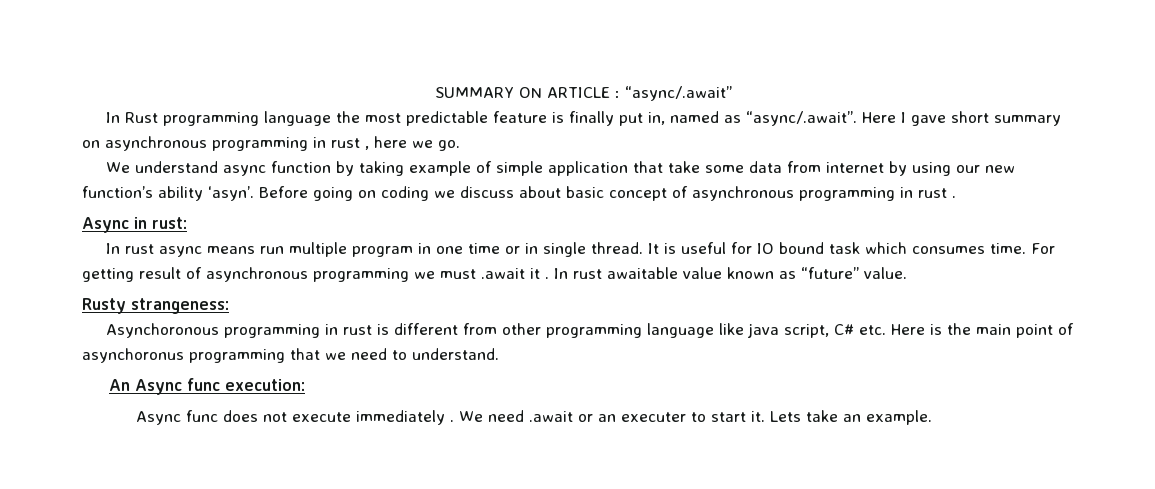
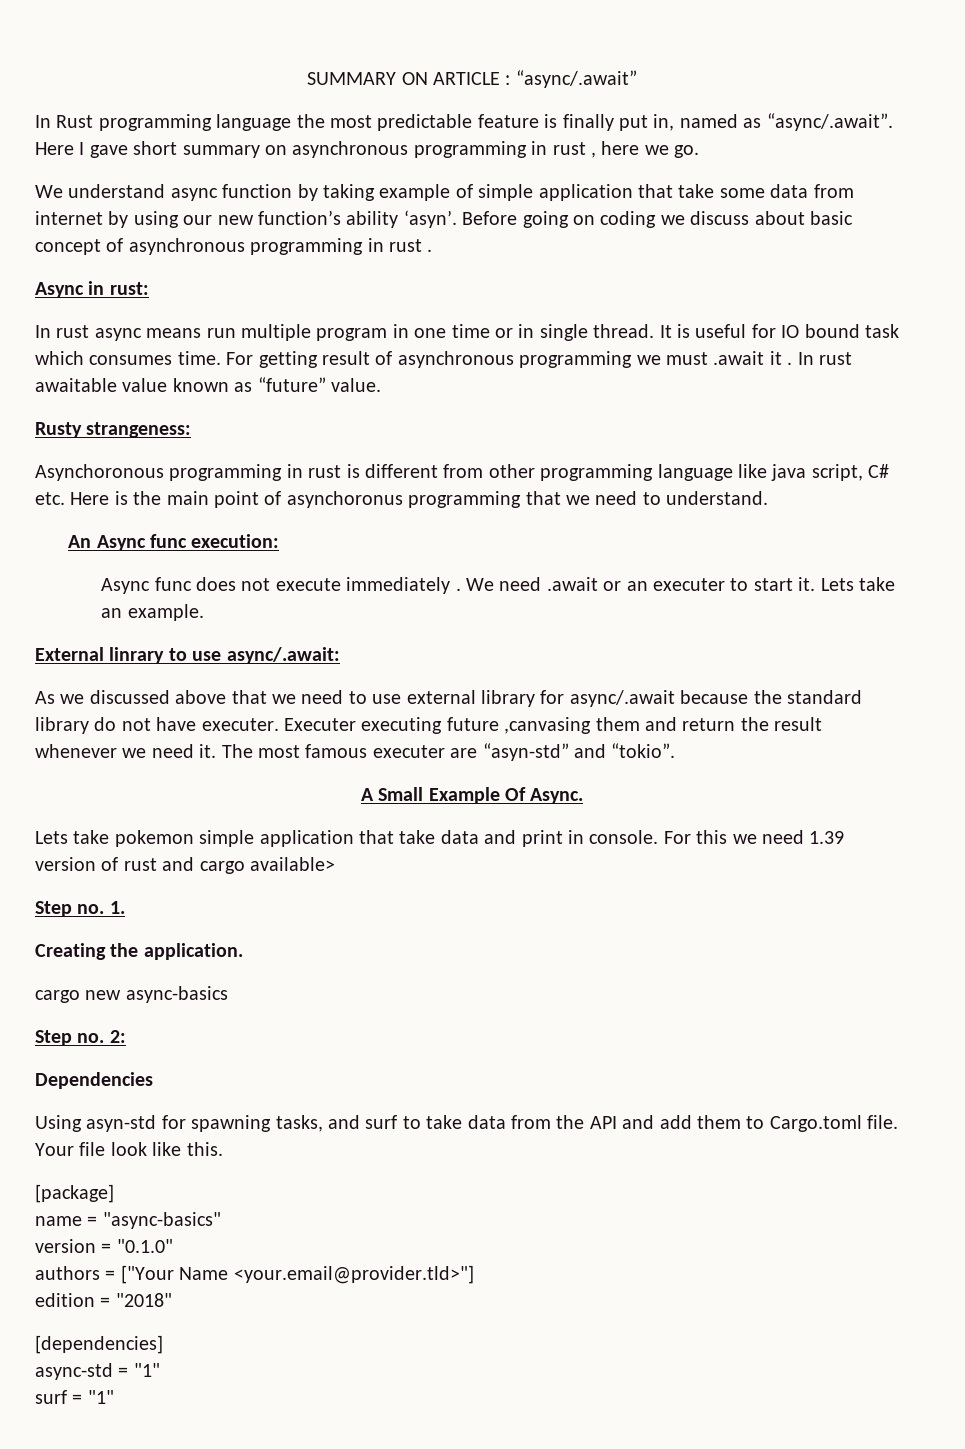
(932, 417) none -> [35,647,340,664] [35,690,862,707] [35,717,823,734] [35,743,676,761] [360,787,584,804] [35,830,845,847] [35,857,335,874] [35,901,125,917] [35,943,243,960] [35,986,228,1003] [35,1030,126,1046] [35,1072,153,1089] [35,1115,899,1132] [35,1142,223,1156] [35,1184,114,1203] [35,1212,221,1229] [35,1239,173,1253] [35,1265,474,1284] [35,1293,172,1307] [35,1335,163,1354] [35,1363,160,1380] [35,1390,114,1404] // External linrary to use async/.await: // As we discussed above that we need to use external library for async/.await because the standard library do not have executer. Executer executing future ,canvasing them and return the result whenever we need it. The most famous executer are “asyn-std” and “tokio”. // A Small Example Of Async. // Lets take pokemon simple application that take data and print in console. For this we need 1.39 version of rust and cargo available> // Step no. 1. // Creating the application. // cargo new async-basics // Step no. 2: // Dependencies // Using asyn-std for spawning tasks, and surf to take data from the API and add them to Cargo.toml file. Your file look like this. // [package] // name = "async-basics" // version = "0.1.0" // authors = ["Your Name <your.email@provider.tld>"] // edition = "2018" // [dependencies] // async-std = "1" // surf = "1"

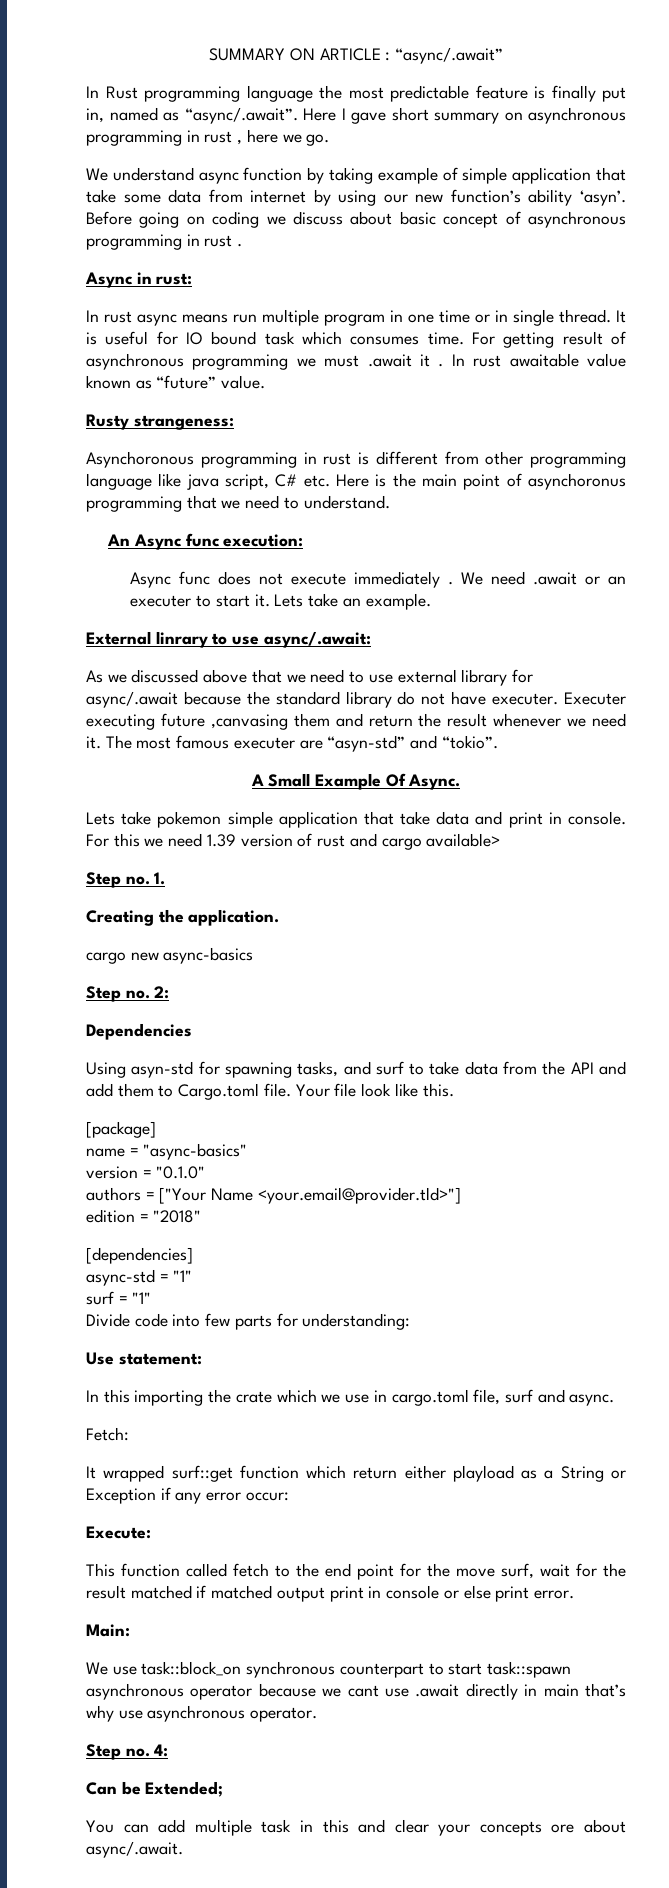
(114, 1397) none -> [86,1313,411,1330] [86,1352,202,1365] [86,1389,615,1406] [86,1427,129,1441] [86,1465,626,1482] [86,1487,289,1504] [86,1526,151,1539] [86,1563,626,1580] [86,1585,574,1602] [86,1624,130,1637] [86,1661,572,1678] [86,1683,626,1700] [86,1705,318,1722] [86,1744,169,1760] [86,1781,224,1797] [86,1819,626,1836] [86,1841,183,1858] // Divide code into few parts for understanding: // Use statement: // In this importing the crate which we use in cargo.toml file, surf and async. // Fetch: // It wrapped surf::get function which return either playload as a String or Exception if any error occur: // Execute: // This function called fetch to the end point for the move surf, wait for the result matched if matched output print in console or else print error. // Main: // We use task::block_on synchronous counterpart to start task::spawn asynchronous operator because we cant use .await directly in main that’s why use asynchronous operator. // Step no. 4: // Can be Extended; // You can add multiple task in this and clear your concepts ore about async/.await.

